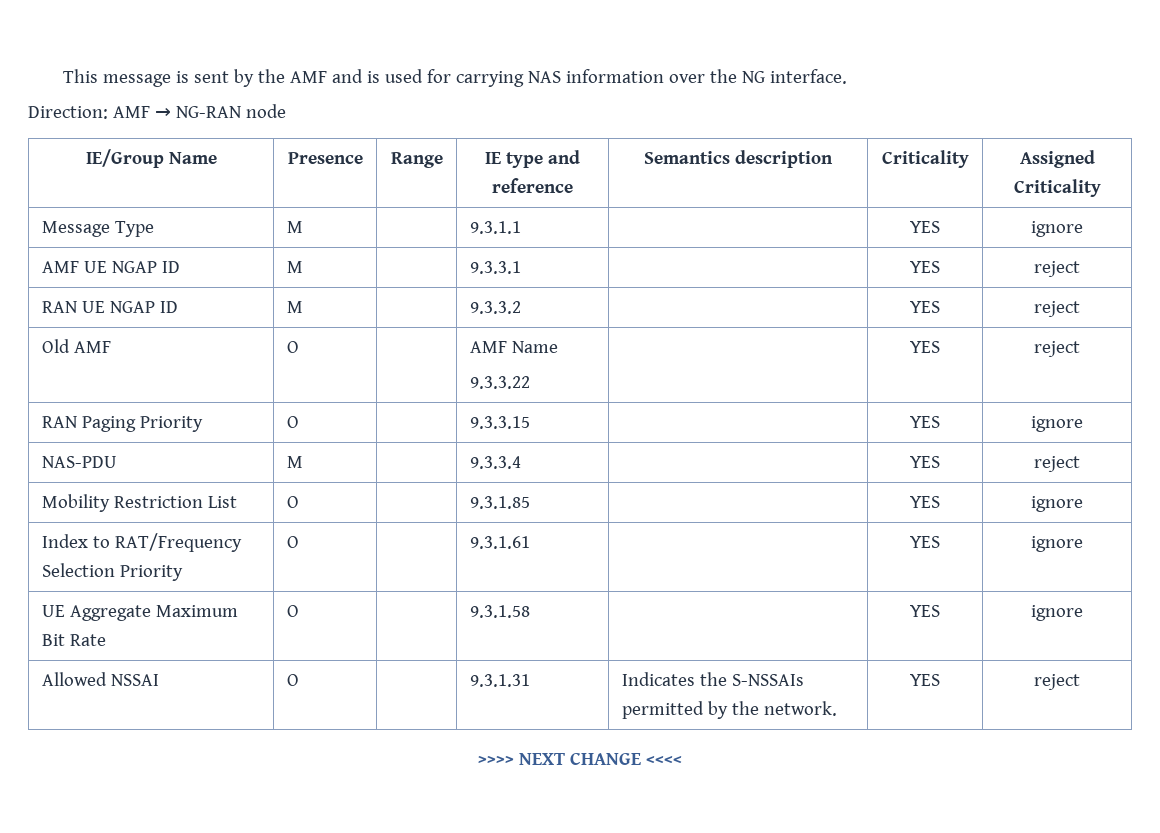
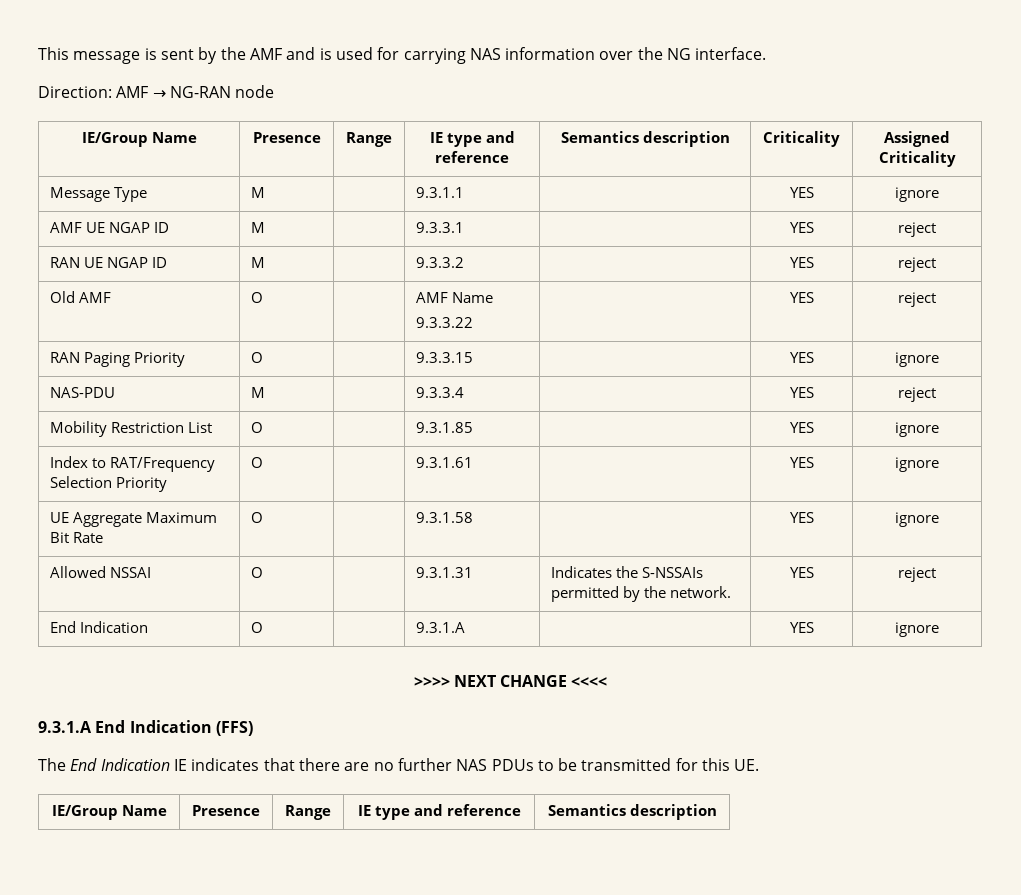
[478,752,682,765] // >>>> NEXT CHANGE <<<< -> [50,621,149,633] [251,622,264,633] [416,622,466,633] [789,622,814,633] [895,622,939,637] [413,675,608,687] [38,720,253,736] [38,758,760,771] [51,805,167,820] [192,805,260,816] [285,805,331,820] [357,804,521,820] [547,804,717,820] // End Indication | O | | 9.3.1.A | | YES | ignore // >>>> NEXT CHANGE <<<< // 9.3.1.A End Indication (FFS) // The End Indication IE indicates that there are no further NAS PDUs to be transmitted for this UE. // IE/Group Name | Presence | Range | IE type and reference | Semantics description

